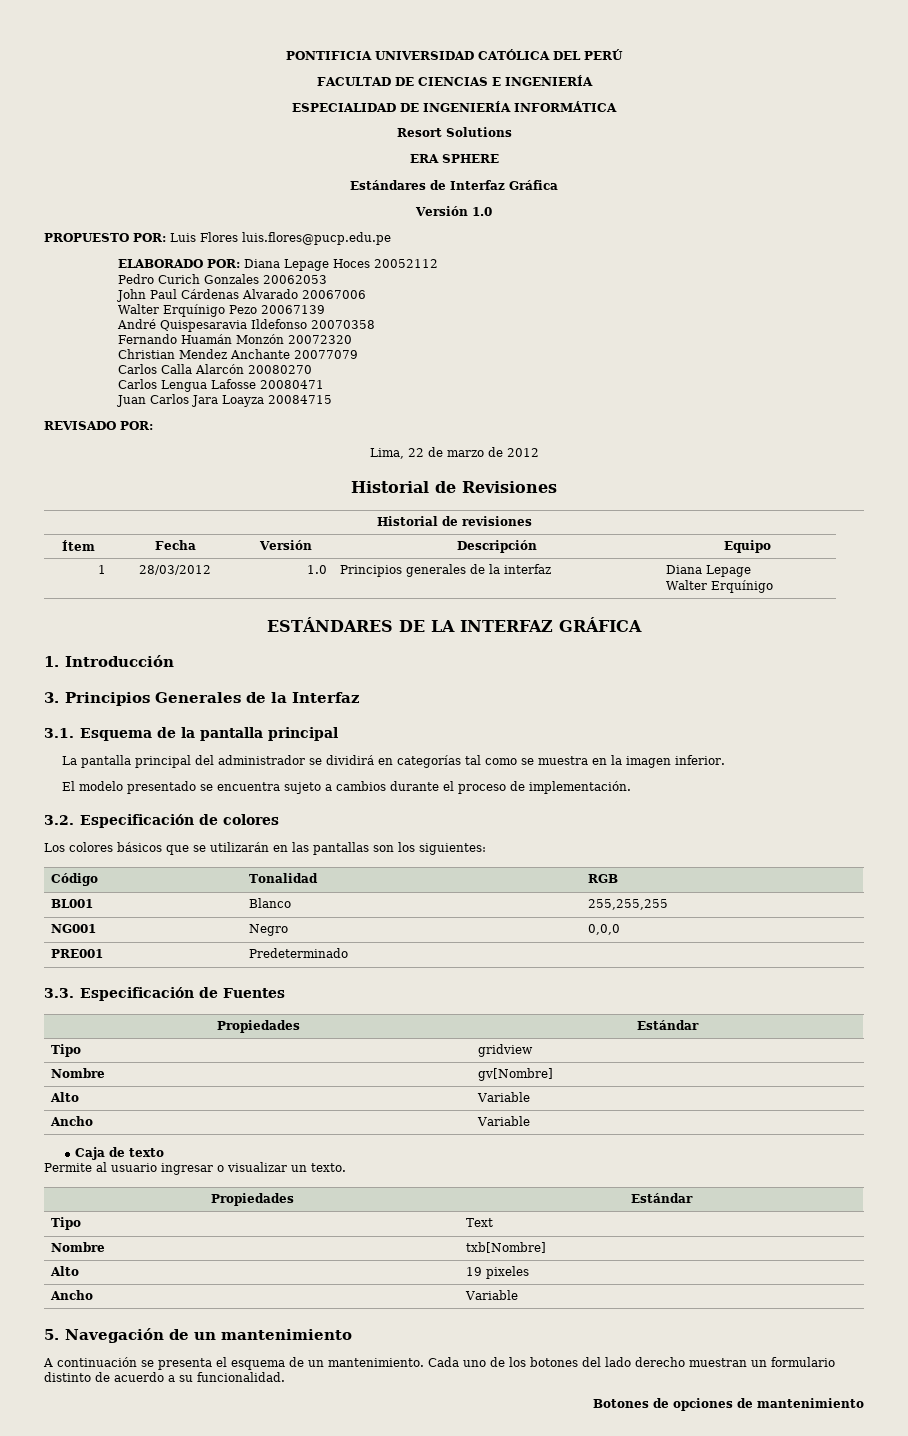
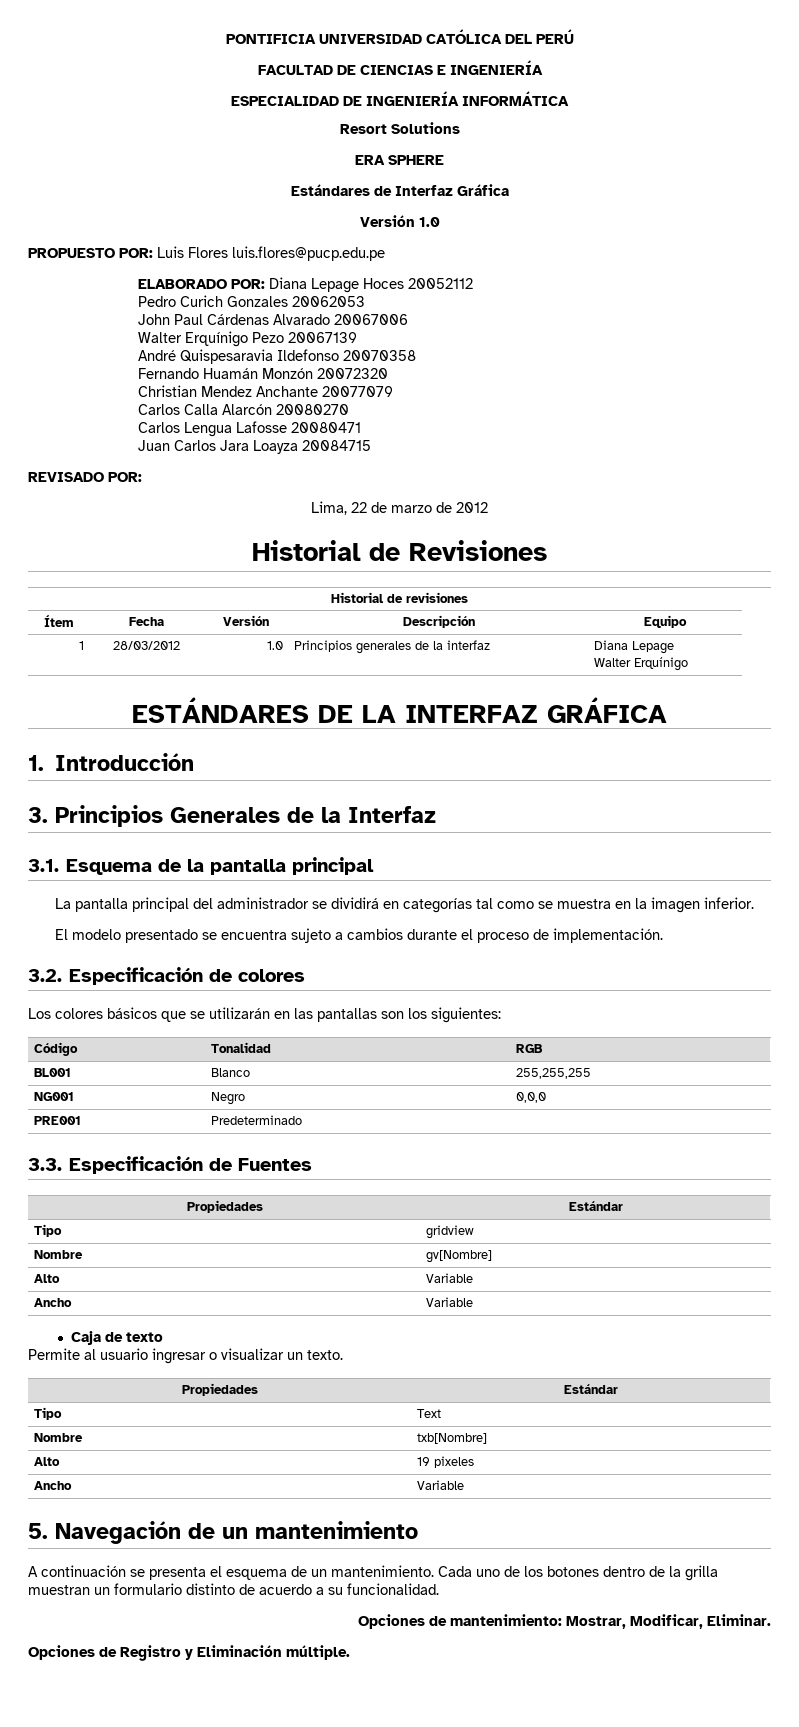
[582,1357,685,1367] del lado derecho -> [603,1565,718,1581] dentro de la grilla
[593,1398,864,1411] Botones de opciones de mantenimiento -> [358,1614,771,1629] [28,1645,350,1661] Opciones de mantenimiento: Mostrar, Modificar, Eliminar. // Opciones de Registro y Eliminación múltiple.

